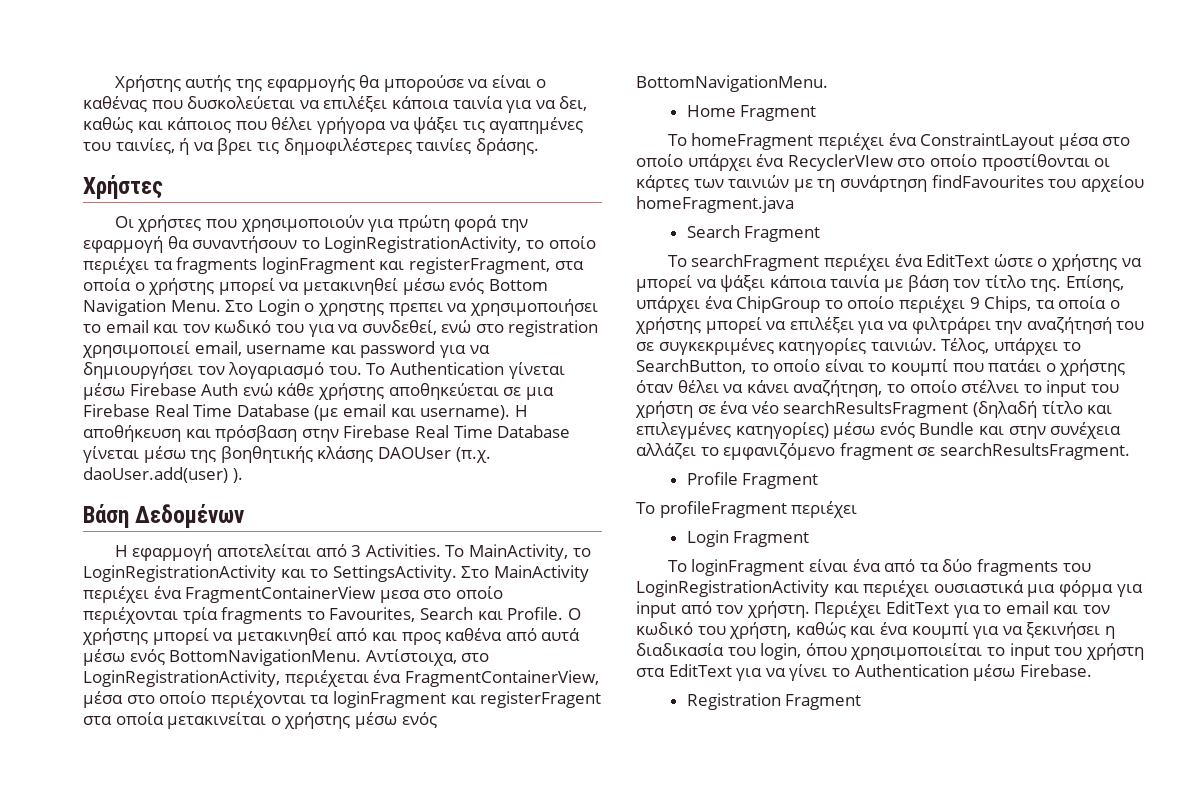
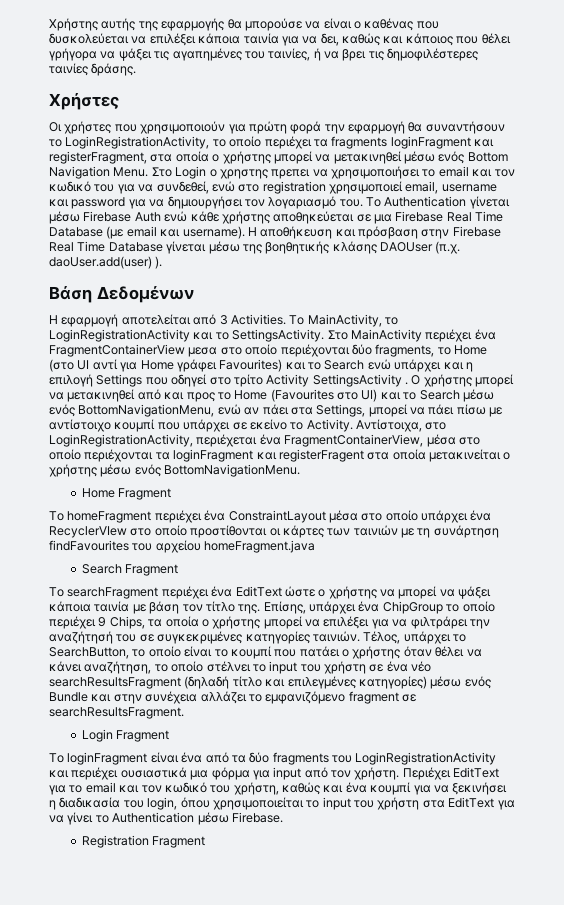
[182,607,564,624] τρία fragments το Favourites, Search και Profile. -> [351,344,487,357] [49,359,473,372] [49,374,408,387] δύο fragments, το Home (στο UI αντί για Home γράφει Favourites) και το Search ενώ υπάρχει και η επιλογή Settings που οδηγεί στο τρίτο Activity SettingsActivity .
[445,628,581,641] [83,649,362,666] καθένα από αυτά μέσω ενός BottomNavigationMenu. -> [217,389,494,402] [49,404,503,417] [49,419,353,432] το Home (Favourites στο UI) και το Search μέσω ενός BottomNavigationMenu, ενώ αν πάει στα Settings, μπορεί να πάει πίσω με αντίστοιχο κουμπί που υπάρχει σε εκείνο το Activity.
[686,472,819,489] [636,501,858,518] // Profile Fragment // Το profileFragment περιέχει -> (184, 713) none

